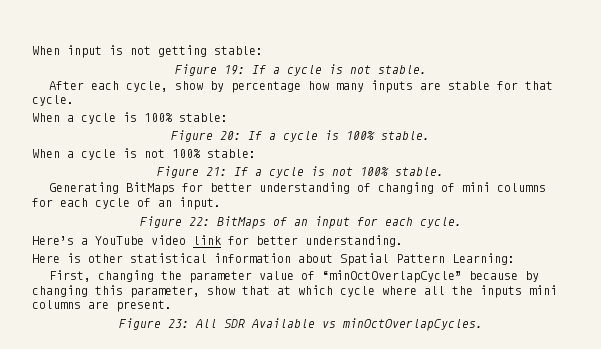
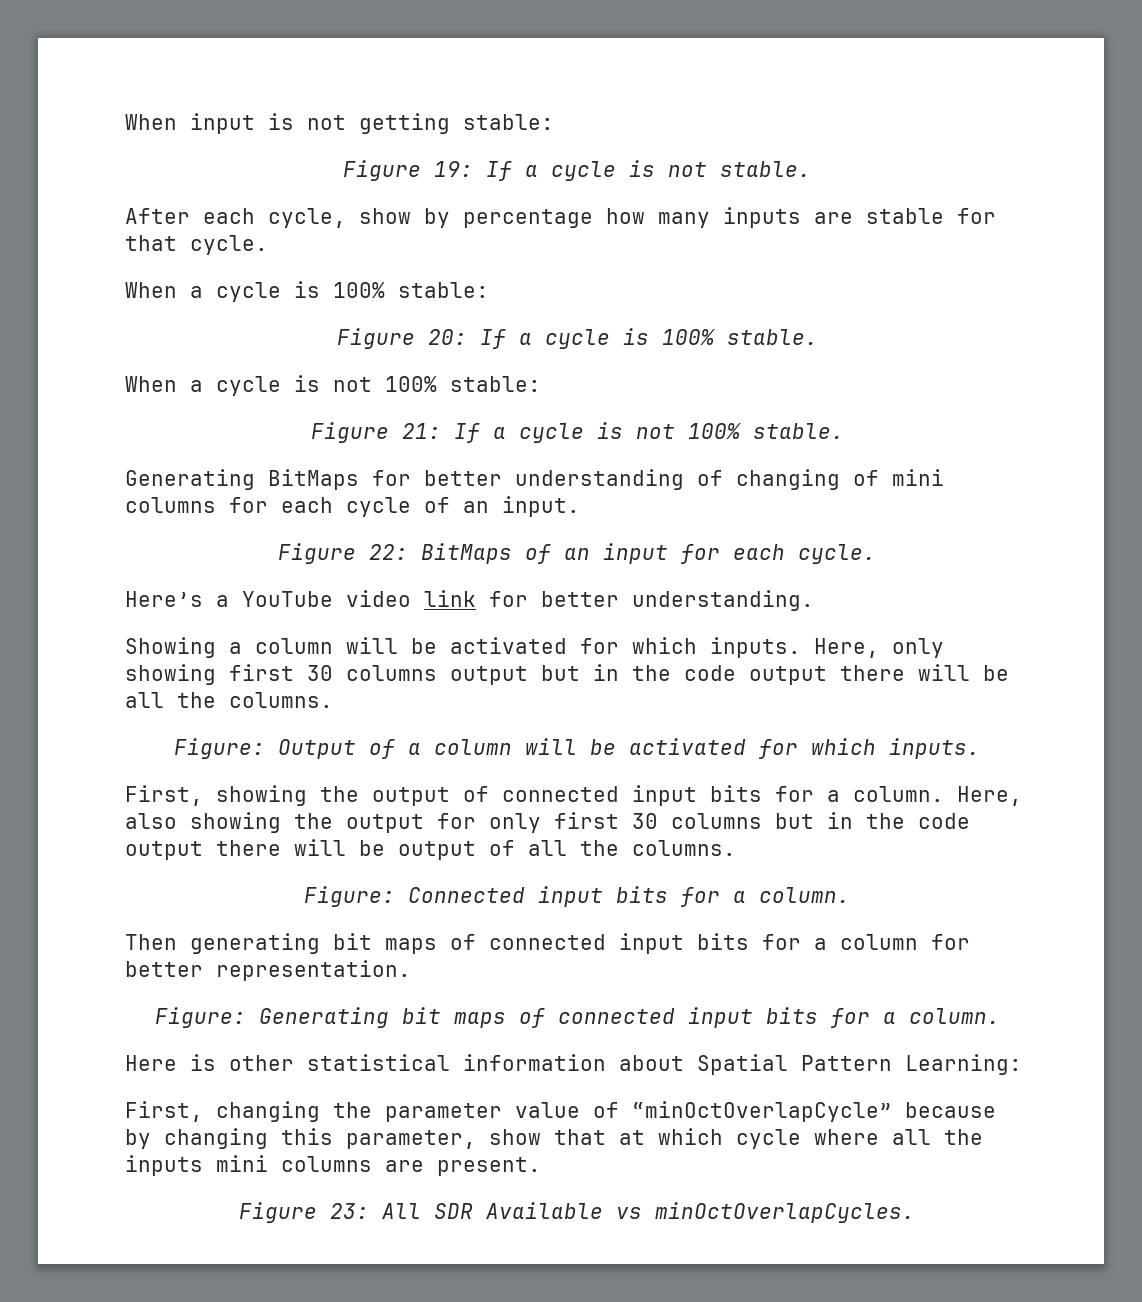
(403, 241) none -> [125,637,944,658] [125,664,1009,685] [125,692,333,708] [174,738,980,759] [125,785,1022,806] [125,812,970,833] [125,839,736,860] [304,886,850,907] [125,933,970,954] [125,960,411,981] [154,1007,1000,1028] // Showing a column will be activated for which inputs. Here, only showing first 30 columns output but in the code output there will be all the columns. // Figure: Output of a column will be activated for which inputs. // First, showing the output of connected input bits for a column. Here, also showing the output for only first 30 columns but in the code output there will be output of all the columns. // Figure: Connected input bits for a column. // Then generating bit maps of connected input bits for a column for better representation. // Figure: Generating bit maps of connected input bits for a column.

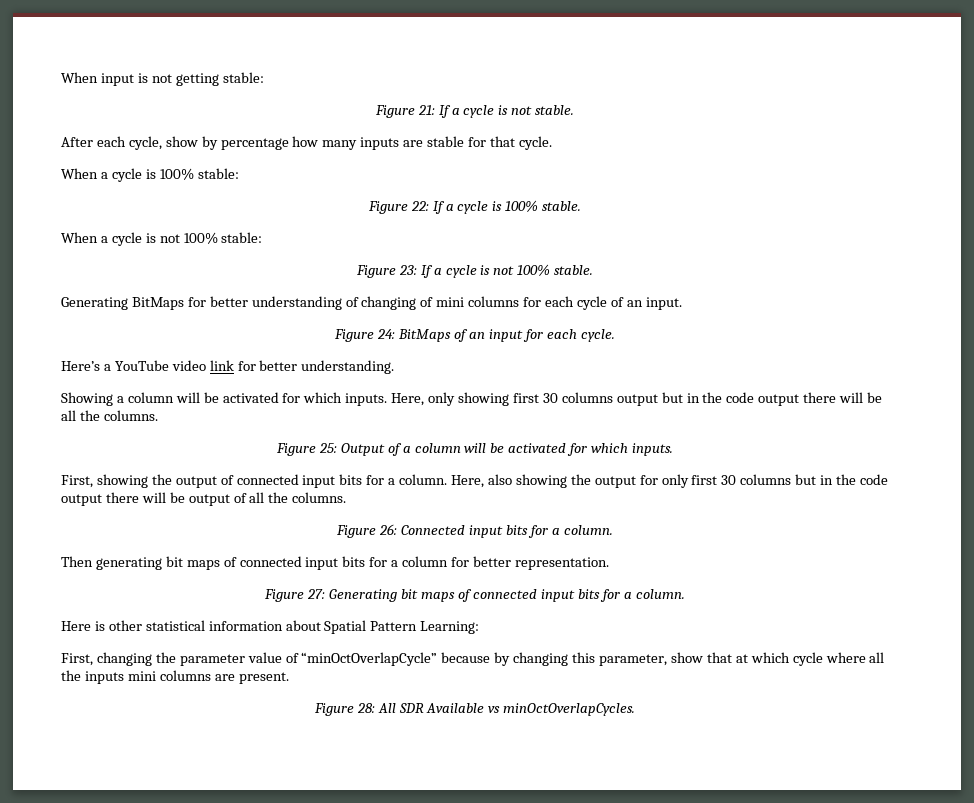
[434,161,473,177] 19: -> [417,105,435,115] 21:
[427,329,467,345] 20: -> [410,201,429,211] 22:
[401,423,441,439] 21: -> [398,265,417,275] 23:
[369,544,408,560] 22: -> [377,329,396,339] 24:
[174,738,265,759] Figure: -> [275,443,337,456] Figure 25:
[304,886,395,907] Figure: -> [336,524,398,538] Figure 26:
[154,1007,246,1028] Figure: -> [264,589,326,602] Figure 27:
[330,1203,369,1219] 23: -> [356,703,375,713] 28:

